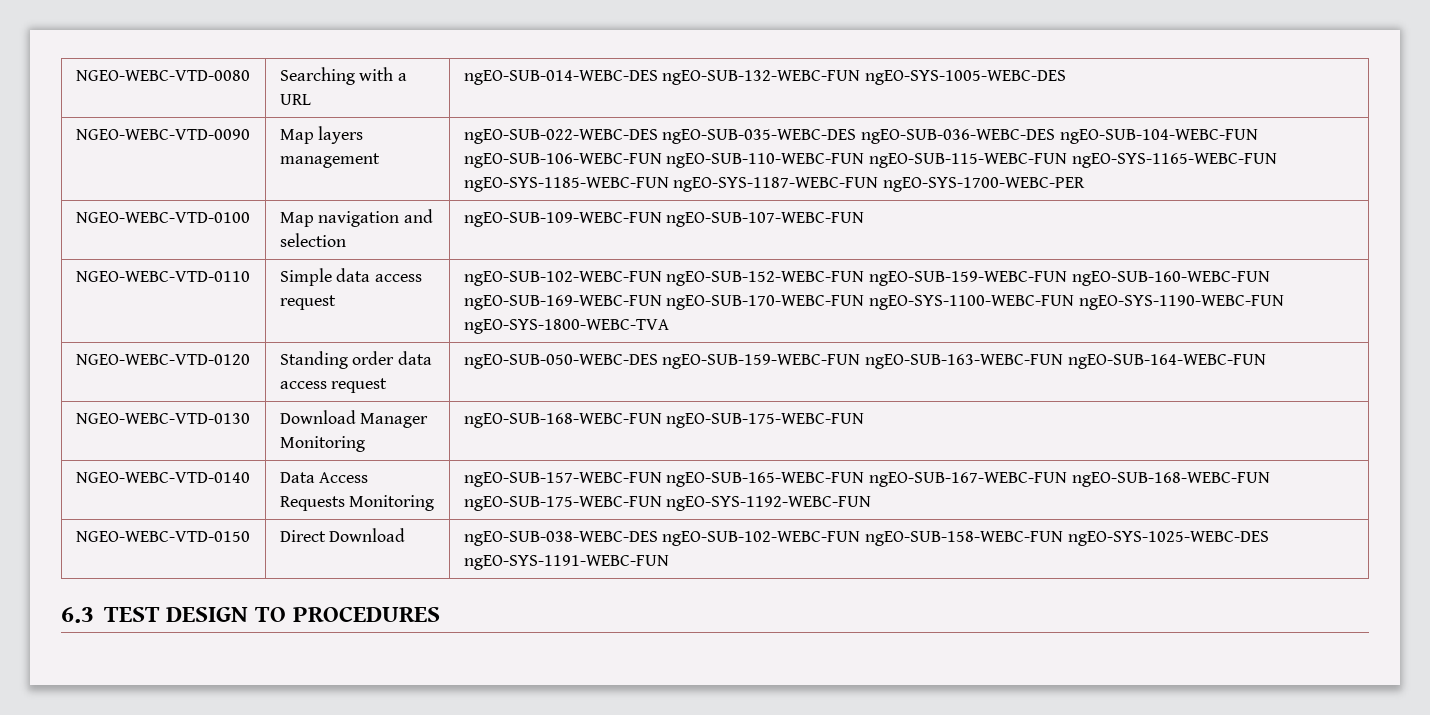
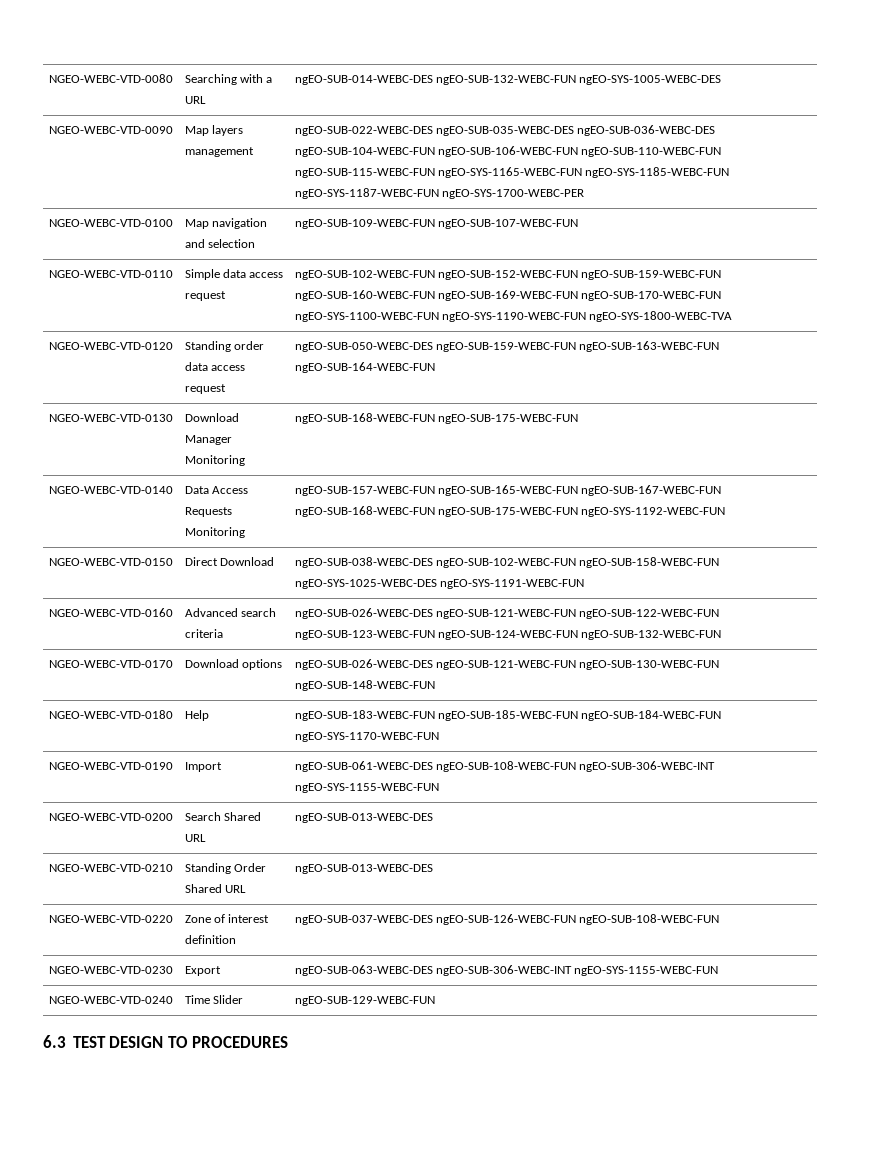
(669, 562) none -> [48,608,173,617] [184,608,277,617] [184,629,223,638] [294,608,720,619] [294,630,722,640] [48,660,173,668] [184,659,283,670] [294,659,720,670] [294,680,435,691] [48,710,173,719] [184,710,209,721] [294,710,722,721] [294,732,439,742] [48,762,173,770] [184,762,222,772] [294,761,716,772] [294,783,439,793] [48,813,173,821] [184,812,262,821] [184,834,206,842] [294,813,433,823] [48,864,173,872] [184,863,267,874] [184,884,247,893] [294,864,433,874] [48,915,173,923] [184,914,270,923] [184,935,236,944] [294,914,720,925] [48,966,173,974] [184,966,221,976] [294,965,719,976] [48,996,173,1004] [184,995,244,1004] [294,996,435,1006] // NGEO-WEBC-VTD-0160 | Advanced search criteria | ngEO-SUB-026-WEBC-DES ngEO-SUB-121-WEBC-FUN ngEO-SUB-122-WEBC-FUN ngEO-SUB-123-WEBC-FUN ngEO-SUB-124-WEBC-FUN ngEO-SUB-132-WEBC-FUN // NGEO-WEBC-VTD-0170 | Download options | ngEO-SUB-026-WEBC-DES ngEO-SUB-121-WEBC-FUN ngEO-SUB-130-WEBC-FUN ngEO-SUB-148-WEBC-FUN // NGEO-WEBC-VTD-0180 | Help | ngEO-SUB-183-WEBC-FUN ngEO-SUB-185-WEBC-FUN ngEO-SUB-184-WEBC-FUN ngEO-SYS-1170-WEBC-FUN // NGEO-WEBC-VTD-0190 | Import | ngEO-SUB-061-WEBC-DES ngEO-SUB-108-WEBC-FUN ngEO-SUB-306-WEBC-INT ngEO-SYS-1155-WEBC-FUN // NGEO-WEBC-VTD-0200 | Search Shared URL | ngEO-SUB-013-WEBC-DES // NGEO-WEBC-VTD-0210 | Standing Order Shared URL | ngEO-SUB-013-WEBC-DES // NGEO-WEBC-VTD-0220 | Zone of interest definition | ngEO-SUB-037-WEBC-DES ngEO-SUB-126-WEBC-FUN ngEO-SUB-108-WEBC-FUN // NGEO-WEBC-VTD-0230 | Export | ngEO-SUB-063-WEBC-DES ngEO-SUB-306-WEBC-INT ngEO-SYS-1155-WEBC-FUN // NGEO-WEBC-VTD-0240 | Time Slider | ngEO-SUB-129-WEBC-FUN

